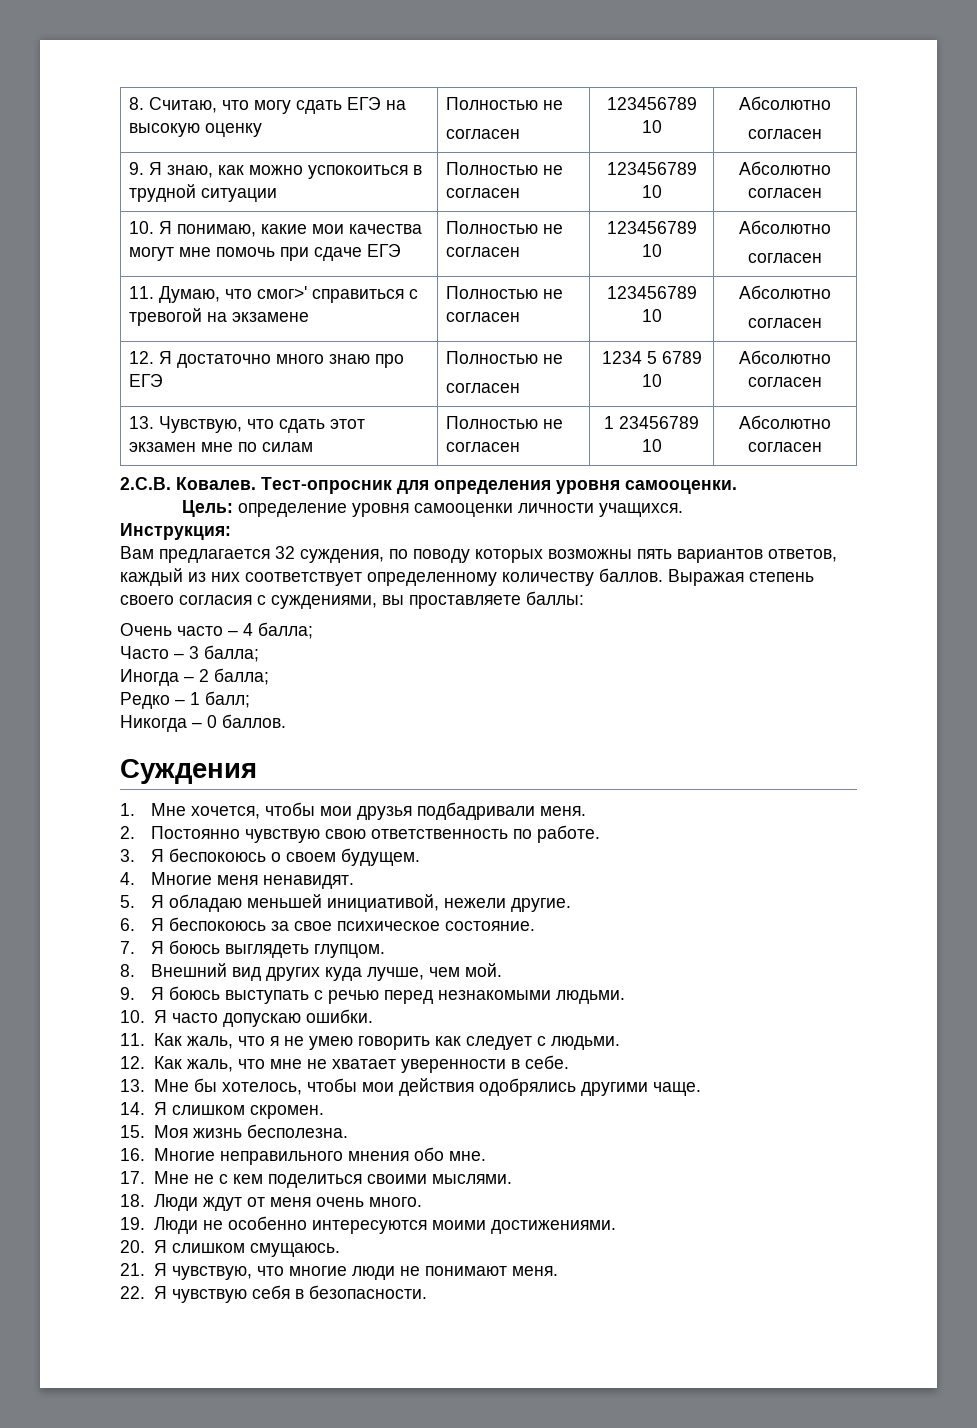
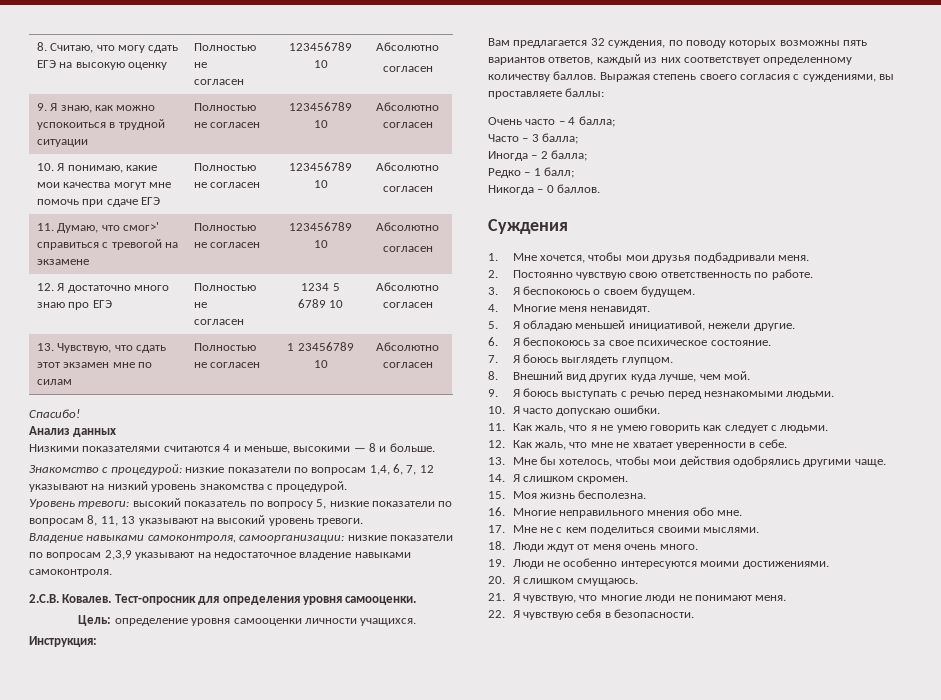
(822, 447) none -> [29,409,80,418] [29,426,117,437] [29,443,435,454] [29,464,434,475] [29,481,348,492] [29,498,453,509] [29,515,363,526] [29,533,453,543] [29,550,411,560] [29,569,112,577] // Спасибо! // Анализ данных // Низкими показателями считаются 4 и меньше, высокими — 8 и больше. // Знакомство с процедурой: низкие показатели по вопросам 1,4, 6, 7, 12 указывают на низкий уровень знакомства с процедурой. // Уровень тревоги: высокий показатель по вопросу 5, низкие показатели по вопросам 8, 11, 13 указывают на высокий уровень тревоги. // Владение навыками самоконтроля, самоорганизации: низкие показатели по вопросам 2,3,9 указывают на недостаточное владение навыками самоконтроля.

